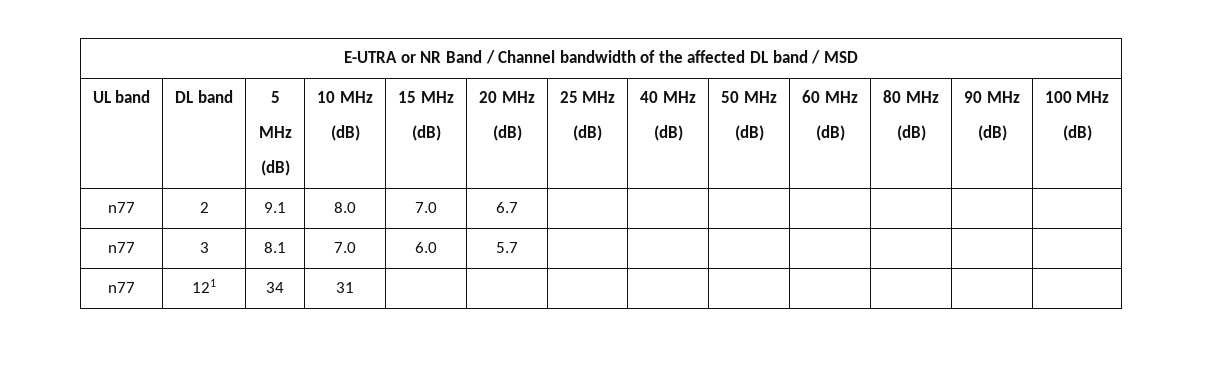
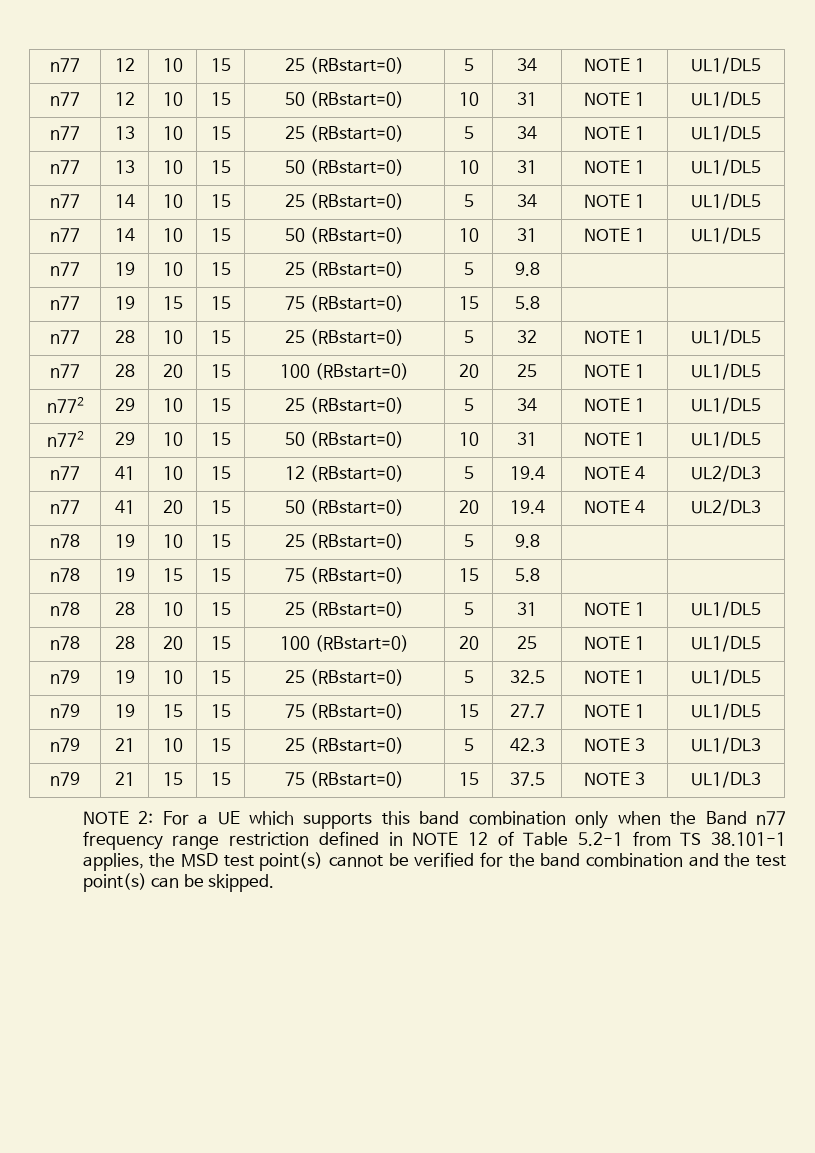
[344,50,858,64] [92,90,151,103] [175,90,233,103] [270,91,280,103] [258,126,292,138] [260,160,290,176] [317,91,373,103] [330,125,360,141] [398,91,454,103] [411,125,441,141] [479,91,535,103] [492,125,522,141] [559,91,616,103] [573,125,602,141] [640,91,696,103] [653,125,683,141] [721,91,777,103] [734,125,764,141] [802,90,858,103] [815,125,845,141] [883,90,939,103] [896,125,926,141] [964,91,1020,103] [977,125,1007,141] [1044,91,1110,103] [1062,125,1092,141] [108,202,135,213] [199,202,209,213] [264,202,286,213] [334,202,356,213] [415,202,437,213] [496,202,518,213] [108,242,135,253] [199,242,209,253] [264,242,286,253] [334,242,356,253] [415,242,437,253] [496,242,518,253] [108,282,135,293] [192,279,216,293] [266,282,284,293] [336,282,354,293] E-UTRA or NR Band / Channel bandwidth of the affected DL band / MSD // UL band | DL band | 5 // MHz // (dB) | 10 MHz // (dB) | 15 MHz // (dB) | 20 MHz // (dB) | 25 MHz // (dB) | 40 MHz // (dB) | 50 MHz // (dB) | 60 MHz // (dB) | 80 MHz // (dB) | 90 MHz // (dB) | 100 MHz // (dB) // n77 | 2 | 9.1 | 8.0 | 7.0 | 6.7 | | | | | | | // n77 | 3 | 8.1 | 7.0 | 6.0 | 5.7 | | | | | | | // n77 | 121 | 34 | 31 | | | | | | | | | -> [50,58,80,72] [114,58,135,72] [162,58,183,72] [210,58,231,72] [285,57,404,74] [463,58,474,71] [517,58,537,71] [584,58,645,72] [691,57,761,74] [50,92,80,106] [114,92,135,106] [162,92,183,106] [210,92,231,106] [285,91,404,108] [458,92,479,106] [517,92,537,106] [584,92,645,106] [691,91,761,108] [50,126,80,140] [114,126,135,140] [162,126,183,140] [210,126,231,140] [285,125,404,142] [463,126,474,139] [517,126,537,139] [584,126,645,140] [691,125,761,142] [50,160,80,174] [114,160,135,174] [162,160,183,174] [210,160,231,174] [285,159,404,176] [458,160,479,174] [517,160,537,174] [584,160,645,174] [691,159,761,176] [50,194,80,208] [114,194,135,208] [162,194,183,208] [210,194,231,208] [285,193,404,210] [463,194,474,207] [517,194,537,207] [584,194,645,208] [691,193,761,210] [50,228,80,242] [114,228,135,242] [162,228,183,242] [210,228,231,242] [285,227,404,244] [458,228,479,242] [517,228,537,242] [584,228,645,242] [691,227,761,244] [50,262,80,276] [114,262,135,276] [162,262,183,276] [210,262,231,276] [285,261,404,278] [463,262,474,275] [514,262,540,276] [50,296,80,310] [114,296,135,310] [162,296,183,310] [210,296,231,310] [285,295,404,312] [458,296,479,310] [514,296,540,310] [50,330,80,344] [114,330,135,343] [162,330,183,344] [210,330,231,344] [285,329,404,346] [463,330,474,343] [517,330,537,343] [584,330,645,344] [691,329,761,346] [50,364,80,378] [114,364,135,377] [162,364,183,378] [210,364,231,378] [280,363,409,380] [458,364,479,378] [517,364,537,377] [584,364,645,378] [691,363,761,380] [46,397,84,413] [114,398,135,411] [162,398,183,412] [210,398,231,412] [285,397,404,414] [463,398,474,411] [517,398,537,411] [584,398,645,412] [691,397,761,414] [46,431,84,447] [114,432,135,445] [162,432,183,446] [210,432,231,446] [285,431,404,448] [458,432,479,446] [517,432,537,446] [584,432,645,446] [691,431,761,448] [50,466,80,480] [114,466,135,480] [162,466,183,480] [210,466,231,480] [285,465,404,482] [463,466,474,479] [509,466,545,480] [584,466,645,480] [691,465,761,482] [50,500,80,514] [114,500,135,514] [162,500,183,514] [210,500,231,514] [285,499,404,516] [458,500,479,514] [509,500,545,514] [584,500,645,514] [691,499,761,516] [50,534,80,548] [114,534,135,548] [162,534,183,548] [210,534,231,548] [285,533,404,550] [463,534,474,547] [514,534,540,548] [50,568,80,582] [114,568,135,582] [162,568,183,582] [210,568,231,582] [285,567,404,584] [458,568,479,582] [514,568,540,582] [50,602,80,616] [114,602,135,615] [162,602,183,616] [210,602,231,616] [285,601,404,618] [463,602,474,615] [517,602,537,616] [584,602,645,616] [691,601,761,618] [50,636,80,650] [114,636,135,649] [162,636,183,650] [210,636,231,650] [280,635,409,652] [458,636,479,650] [517,636,537,649] [584,636,645,650] [691,635,761,652] [50,670,80,684] [114,670,135,684] [162,670,183,684] [210,670,231,684] [285,669,404,686] [463,670,474,683] [509,670,545,684] [584,670,645,684] [691,669,761,686] [50,704,80,718] [114,704,135,718] [162,704,183,718] [210,704,231,718] [285,703,404,720] [458,704,479,718] [509,704,545,718] [584,704,645,718] [691,703,761,720] [50,738,80,752] [114,738,135,752] [162,738,183,752] [210,738,231,752] [285,737,404,754] [463,738,474,751] [509,738,545,752] [584,738,645,752] [691,737,761,754] [50,772,80,786] [114,772,135,786] [162,772,183,786] [210,772,231,786] [285,771,404,788] [458,772,479,786] [509,772,545,786] [584,772,645,786] [691,771,761,788] [82,811,786,829] [82,831,786,850] [82,852,787,871] [82,873,275,892] n77 | 12 | 10 | 15 | 25 (RBstart=0) | 5 | 34 | NOTE 1 | UL1/DL5 // n77 | 12 | 10 | 15 | 50 (RBstart=0) | 10 | 31 | NOTE 1 | UL1/DL5 // n77 | 13 | 10 | 15 | 25 (RBstart=0) | 5 | 34 | NOTE 1 | UL1/DL5 // n77 | 13 | 10 | 15 | 50 (RBstart=0) | 10 | 31 | NOTE 1 | UL1/DL5 // n77 | 14 | 10 | 15 | 25 (RBstart=0) | 5 | 34 | NOTE 1 | UL1/DL5 // n77 | 14 | 10 | 15 | 50 (RBstart=0) | 10 | 31 | NOTE 1 | UL1/DL5 // n77 | 19 | 10 | 15 | 25 (RBstart=0) | 5 | 9.8 | | // n77 | 19 | 15 | 15 | 75 (RBstart=0) | 15 | 5.8 | | // n77 | 28 | 10 | 15 | 25 (RBstart=0) | 5 | 32 | NOTE 1 | UL1/DL5 // n77 | 28 | 20 | 15 | 100 (RBstart=0) | 20 | 25 | NOTE 1 | UL1/DL5 // n772 | 29 | 10 | 15 | 25 (RBstart=0) | 5 | 34 | NOTE 1 | UL1/DL5 // n772 | 29 | 10 | 15 | 50 (RBstart=0) | 10 | 31 | NOTE 1 | UL1/DL5 // n77 | 41 | 10 | 15 | 12 (RBstart=0) | 5 | 19.4 | NOTE 4 | UL2/DL3 // n77 | 41 | 20 | 15 | 50 (RBstart=0) | 20 | 19.4 | NOTE 4 | UL2/DL3 // n78 | 19 | 10 | 15 | 25 (RBstart=0) | 5 | 9.8 | | // n78 | 19 | 15 | 15 | 75 (RBstart=0) | 15 | 5.8 | | // n78 | 28 | 10 | 15 | 25 (RBstart=0) | 5 | 31 | NOTE 1 | UL1/DL5 // n78 | 28 | 20 | 15 | 100 (RBstart=0) | 20 | 25 | NOTE 1 | UL1/DL5 // n79 | 19 | 10 | 15 | 25 (RBstart=0) | 5 | 32.5 | NOTE 1 | UL1/DL5 // n79 | 19 | 15 | 15 | 75 (RBstart=0) | 15 | 27.7 | NOTE 1 | UL1/DL5 // n79 | 21 | 10 | 15 | 25 (RBstart=0) | 5 | 42.3 | NOTE 3 | UL1/DL3 // n79 | 21 | 15 | 15 | 75 (RBstart=0) | 15 | 37.5 | NOTE 3 | UL1/DL3 // NOTE 2: For a UE which supports this band combination only when the Band n77 frequency range restriction defined in NOTE 12 of Table 5.2-1 from TS 38.101-1 applies, the MSD test point(s) cannot be verified for the band combination and the test point(s) can be skipped.

